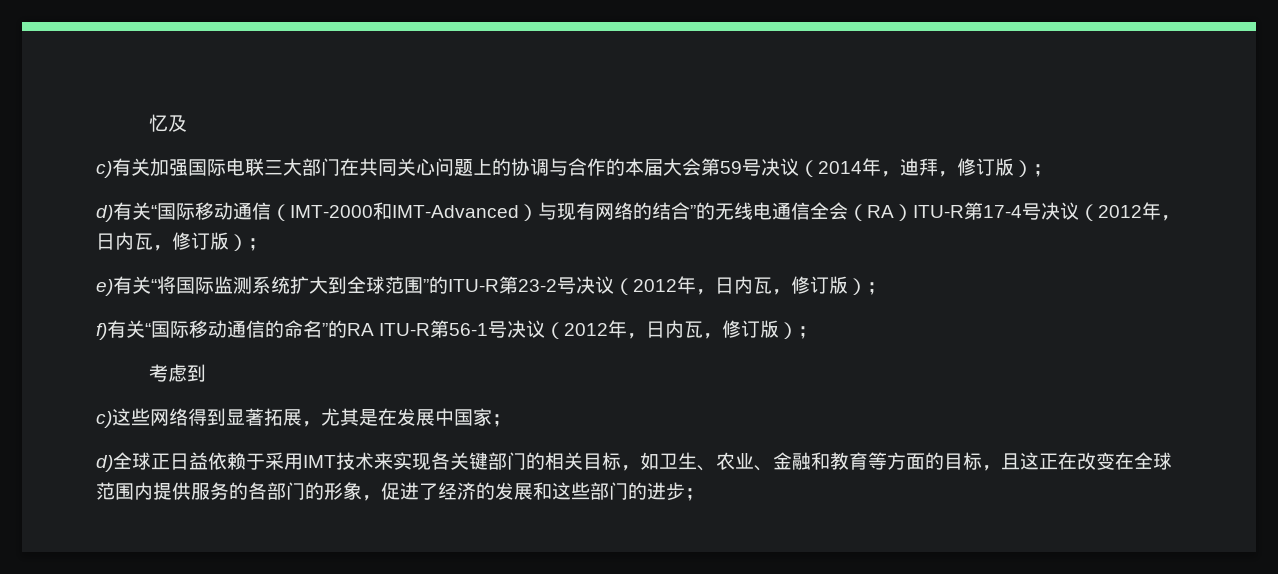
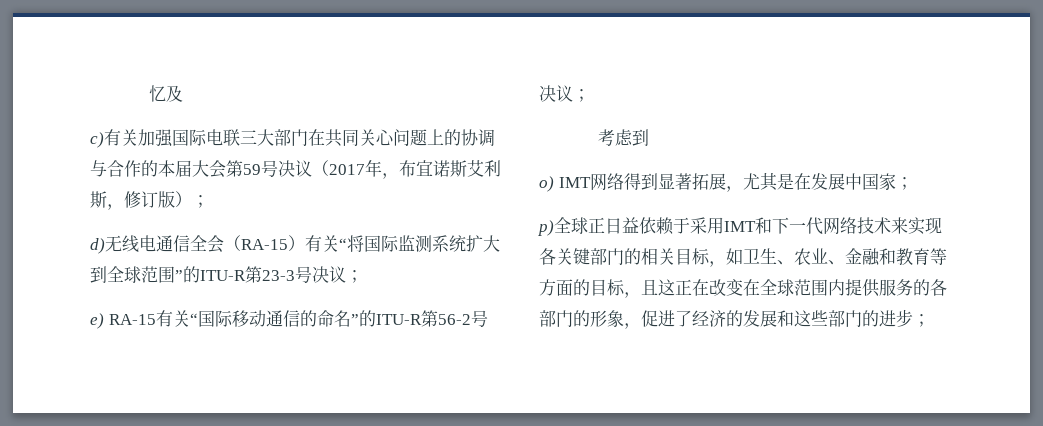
[818,158,938,177] 2014年，迪拜 -> [329,159,501,179] [90,191,107,208] 2017年，布宜诺斯艾利斯
[113,202,1180,221] [96,232,267,251] [96,279,113,296] 有关“国际移动通信（IMT-2000和IMT-Advanced）与现有网络的结合”的无线电通信全会（RA）ITU-R第17-4号决议（2012年，日内瓦，修订版）； // e) -> [105,235,305,253] 无线电通信全会（RA-15）
[518,276,886,295] [96,323,107,340] 23-2号决议（2012年，日内瓦，修订版）； // f) -> [262,266,363,283] [90,313,156,329] 23-3号决议； // e) RA-15
[347,320,799,339] RA ITU-R第56-1号决议（2012年，日内瓦，修订版） -> [375,310,488,327] [539,85,573,102] ITU-R第56-2号决议
[96,408,150,428] c)这些 -> [539,176,591,192] o) IMT
[96,455,113,472] d) -> [538,220,554,236] p)
(336, 461) none -> [755,217,857,235] 和下一代网络

